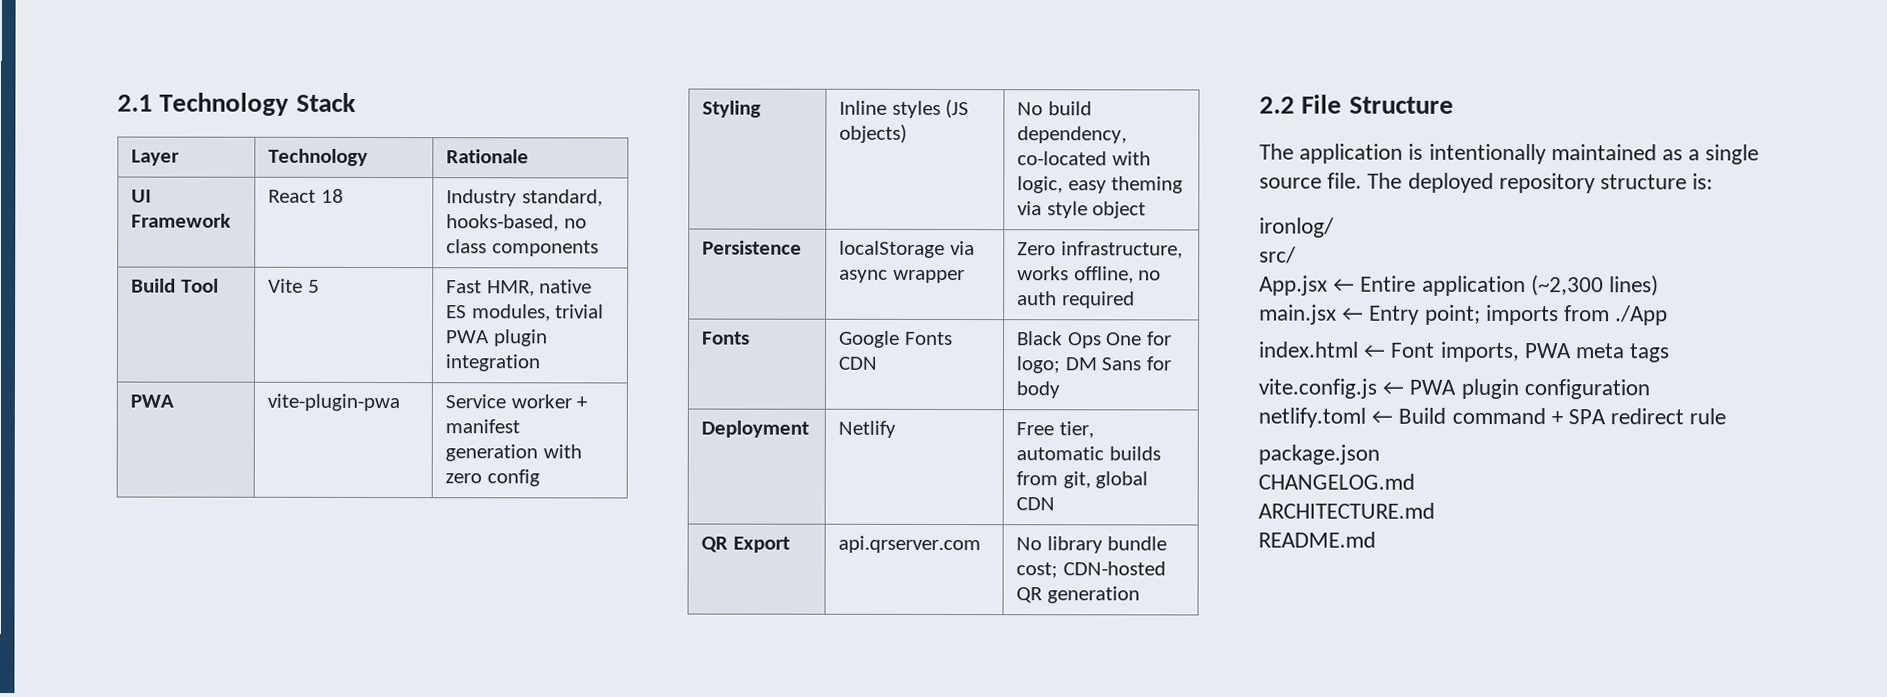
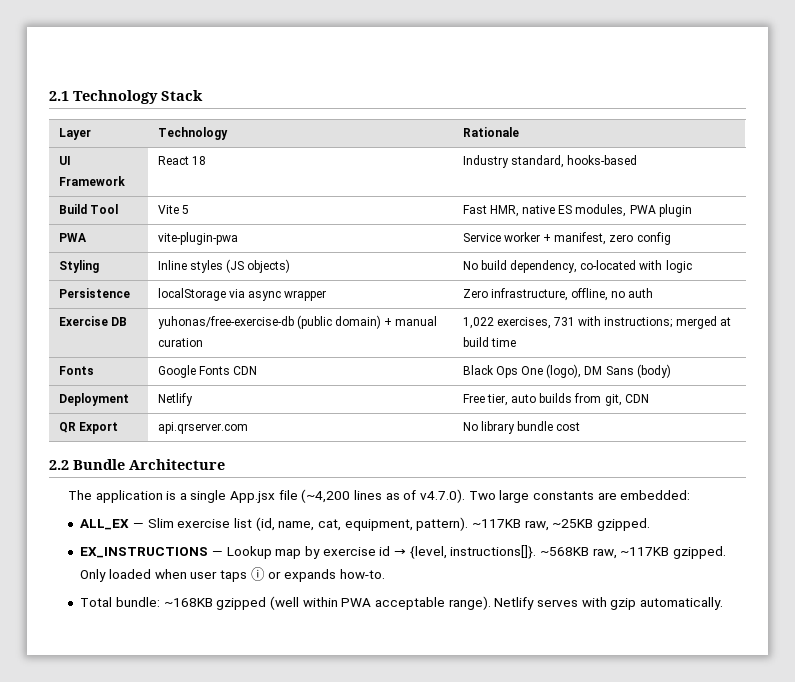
[446,214,587,232] [446,239,599,257] hooks-based, no class components -> [566,155,637,165] hooks-based
[555,304,605,319] [446,329,548,347] [445,354,541,372] trivial PWA plugin integration -> [629,204,692,217] PWA plugin
[445,419,521,434] [445,444,582,462] manifest generation with -> [554,232,607,245] manifest,
[1017,176,1184,194] [1017,201,1147,219] logic, easy theming via style object -> [665,260,692,273] logic
[1017,266,1070,281] works -> (568, 294) none
[1061,291,1135,309] required -> [58,316,127,326] [157,315,438,329] [157,338,203,347] [462,316,731,329] [462,337,516,347] // Exercise DB | yuhonas/free-exercise-db (public domain) + manual curation | 1,022 exercises, 731 with instructions; merged at build time
[1146,331,1172,346] [1016,356,1171,374] [1016,381,1061,399] for logo; DM Sans for body -> [546,364,671,378] (logo), DM Sans (body)
[1016,446,1105,461] automatic -> [510,394,536,403] auto
[1095,471,1149,489] global -> (622, 400) none
[1016,561,1166,579] [1016,586,1140,604] cost; CDN-hosted QR generation -> [556,422,581,431] cost
[1301,94,1454,114] File Structure -> [73,459,225,470] Bundle Architecture
[1428,143,1760,165] [1259,172,1714,194] [1259,217,1334,238] [1259,246,1296,264] [1259,275,1660,297] [1259,304,1669,326] [1258,341,1671,363] [1258,378,1650,400] [1258,407,1727,428] [1258,444,1380,465] [1258,473,1415,490] [1258,502,1435,519] [1258,531,1376,548] intentionally maintained as a single source file. The deployed repository structure is: // ironlog/ // src/ // App.jsx ← Entire application (~2,300 lines) // main.jsx ← Entry point; imports from ./App // index.html ← Font imports, PWA meta tags // vite.config.js ← PWA plugin configuration // netlify.toml ← Build command + SPA redirect rule // package.json // CHANGELOG.md // ARCHITECTURE.md // README.md -> [179,489,691,503] [80,517,650,531] [80,545,726,559] [80,567,385,582] [80,596,723,610] a single App.jsx file (~4,200 lines as of v4.7.0). Two large constants are embedded: // ALL_EX — Slim exercise list (id, name, cat, equipment, pattern). ~117KB raw, ~25KB gzipped. // EX_INSTRUCTIONS — Lookup map by exercise id → {level, instructions[]}. ~568KB raw, ~117KB gzipped. Only loaded when user taps ⓘ or expands how-to. // Total bundle: ~168KB gzipped (well within PWA acceptable range). Netlify serves with gzip automatically.

